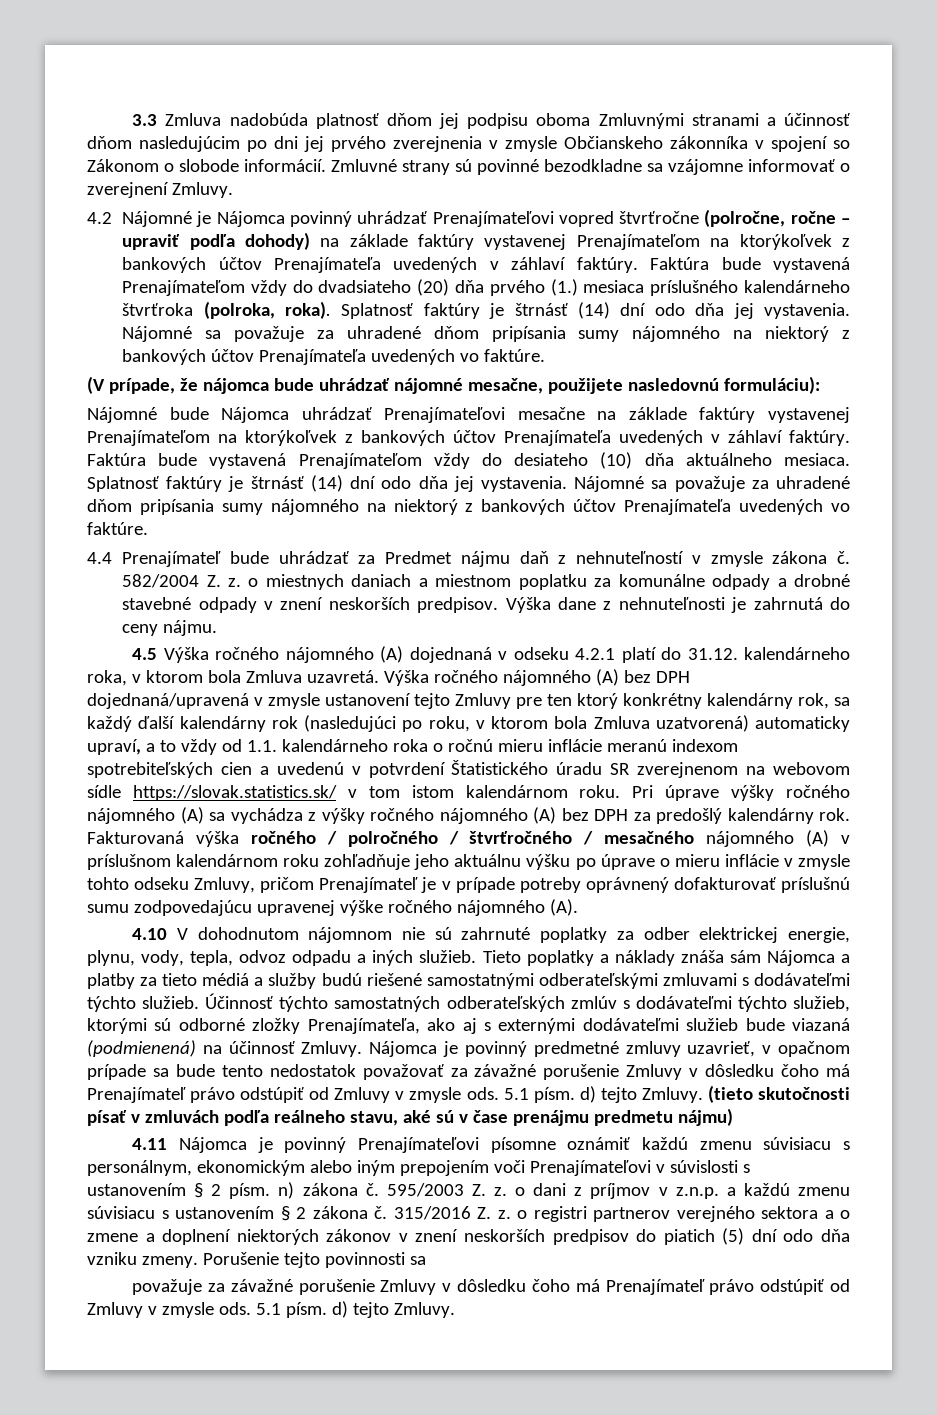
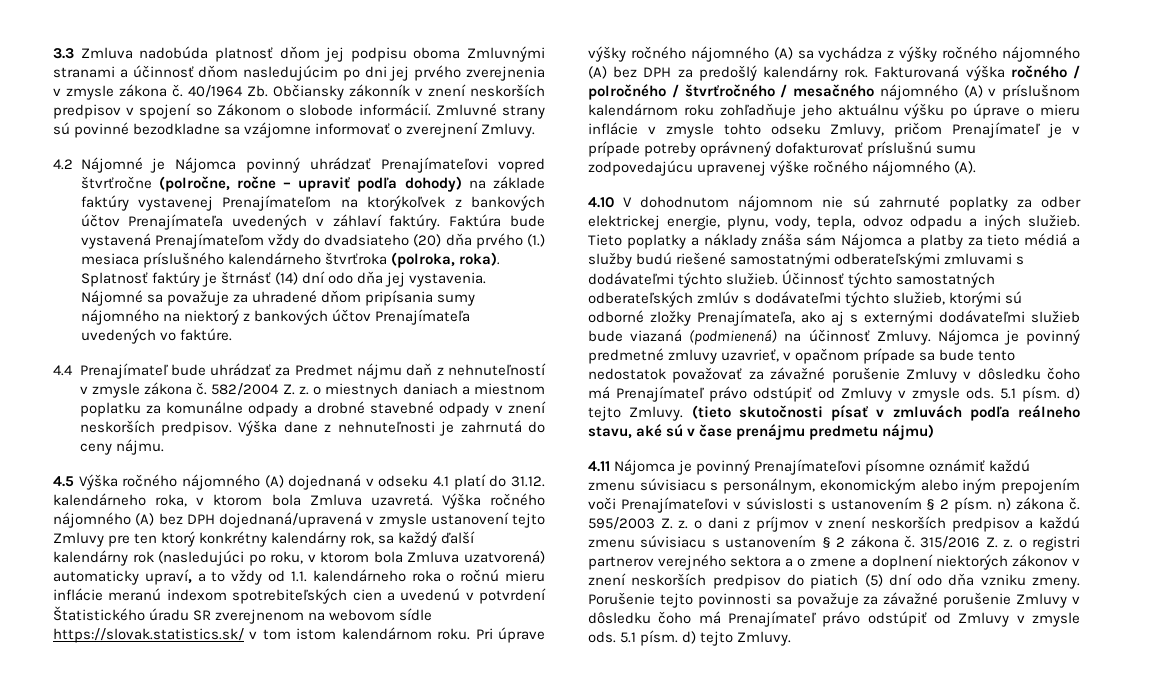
[564,136,748,149] Občianskeho zákonníka -> [119,84,545,100] [53,104,121,119] zákona č. 40/1964 Zb. Občiansky zákonník v znení neskorších predpisov
[87,376,820,394] [87,407,850,423] [87,430,850,446] [87,452,851,469] [87,475,850,492] [87,499,850,515] [87,522,148,535] // (V prípade, že nájomca bude uhrádzať nájomné mesačne, použijete nasledovnú formuláciu): // Nájomné bude Nájomca uhrádzať Prenajímateľovi mesačne na základe faktúry vystavenej Prenajímateľom na ktorýkoľvek z bankových účtov Prenajímateľa uvedených v záhlaví faktúry. Faktúra bude vystavená Prenajímateľom vždy do desiateho (10) dňa aktuálneho mesiaca. Splatnosť faktúry je štrnásť (14) dní odo dňa jej vystavenia. Nájomné sa považuje za uhradené dňom pripísania sumy nájomného na niektorý z bankových účtov Prenajímateľa uvedených vo faktúre. -> (232, 334) none
[575,648,616,660] 4.2.1 -> [433,476,450,487] 4.1
[675,1187,719,1199] z.n.p. -> [828,516,1020,532] znení neskorších predpisov
(426, 1260) // -> (792, 600) none

